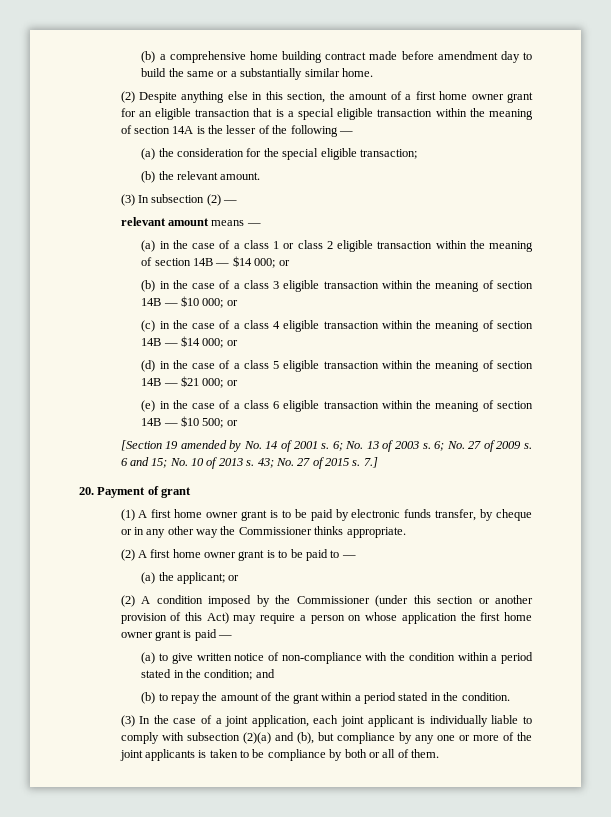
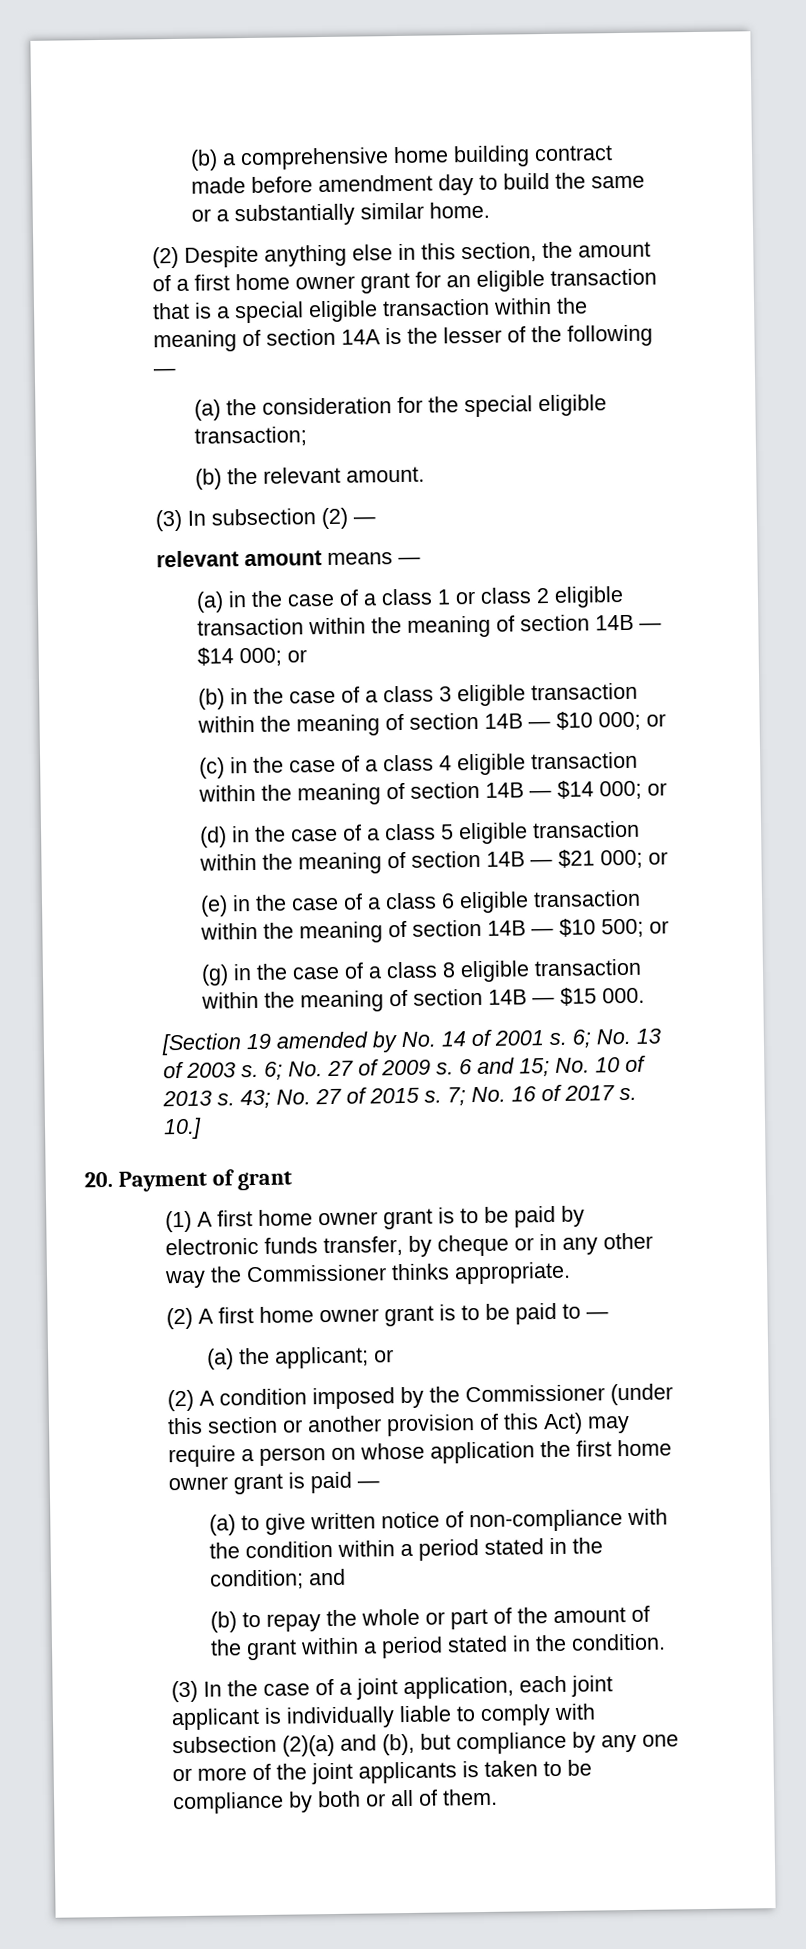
(238, 423) none -> [201,958,643,986] [201,987,646,1013] // (g) in the case of a class 8 eligible transaction within the meaning of section 14B — $15 000.
[363,457,378,468] 7.] -> [447,1084,638,1106] [163,1117,203,1140] 7; No. 16 of 2017 s. 10.]
(218, 696) none -> [361,1607,549,1630] whole or part of the

